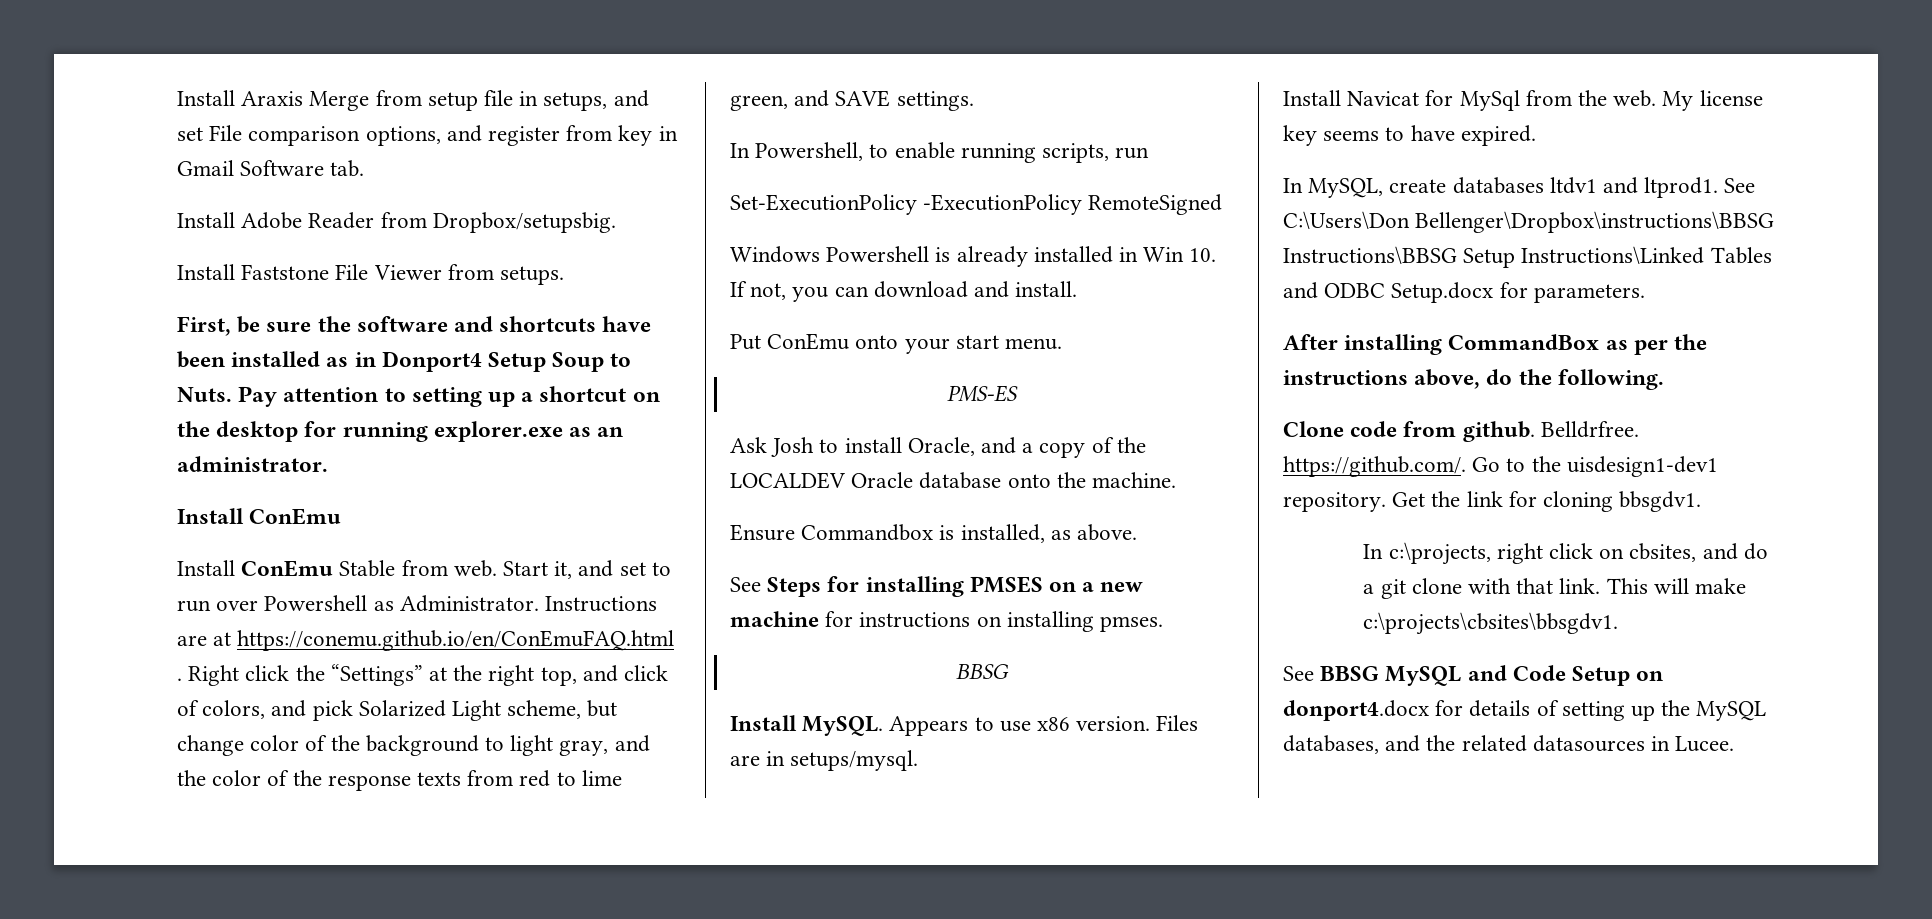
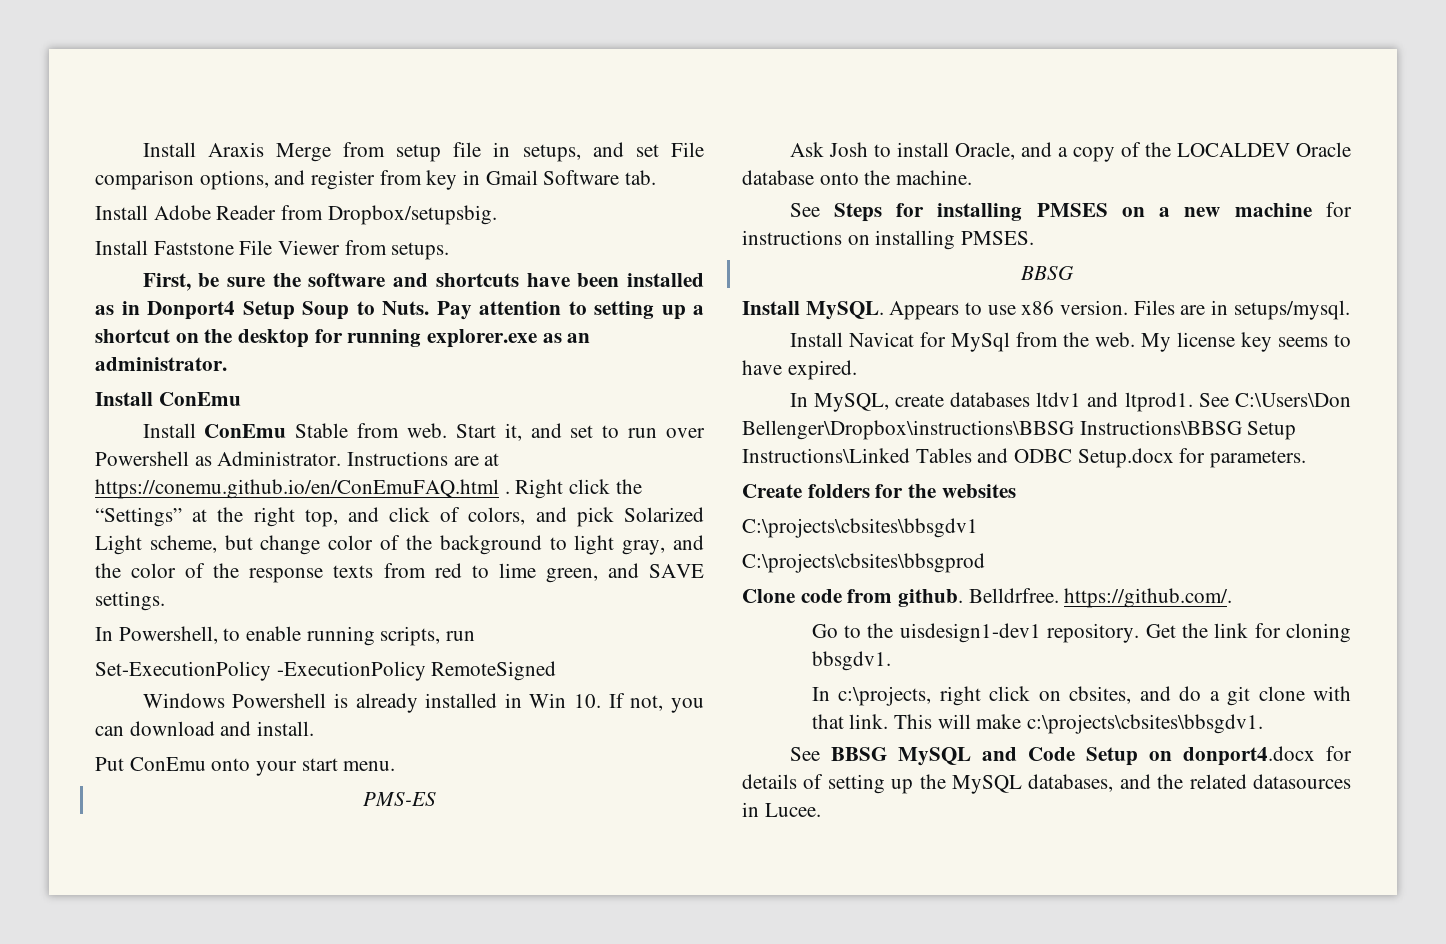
[730,524,1138,543] // Ensure Commandbox is installed, as above. -> (973, 177) none
[1100,616,1164,632] pmses. -> [961,231,1035,245] PMSES.
[1283,334,1708,355] [1283,369,1664,390] After installing CommandBox as per the instructions above, do the following. -> [742,484,1016,498] [742,518,978,538] [742,553,985,573] Create folders for the websites // C:\projects\cbsites\bbsgdv1 // C:\projects\cbsites\bbsgprod
(1466, 466) none -> (1233, 598) //

